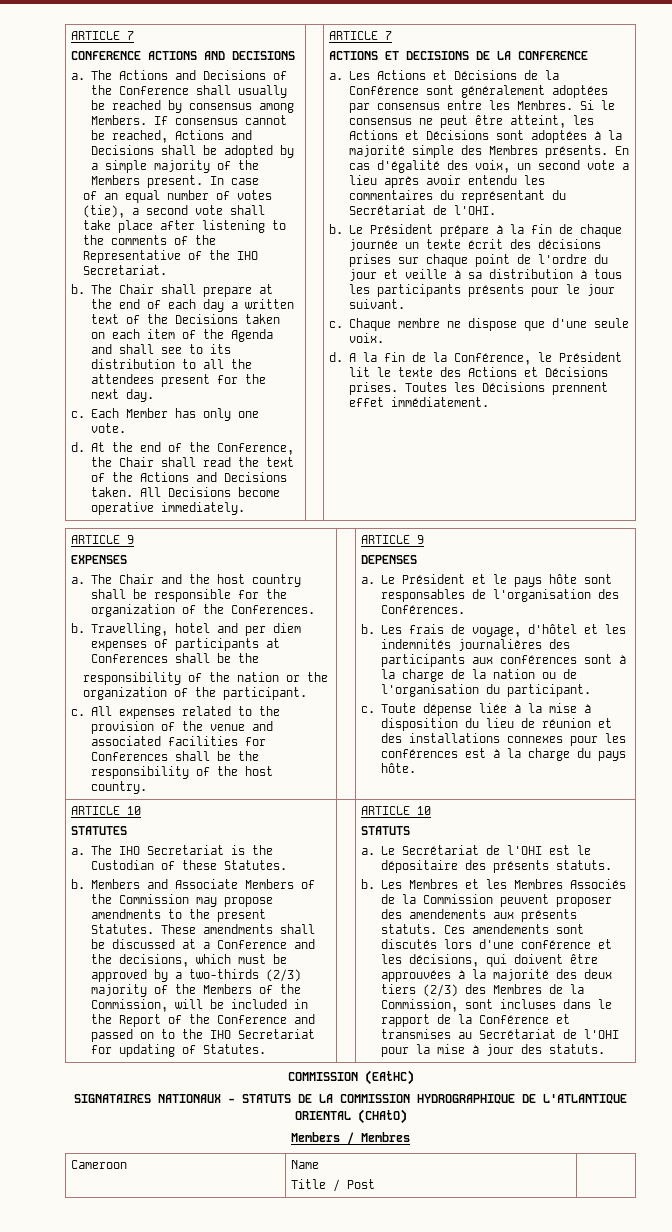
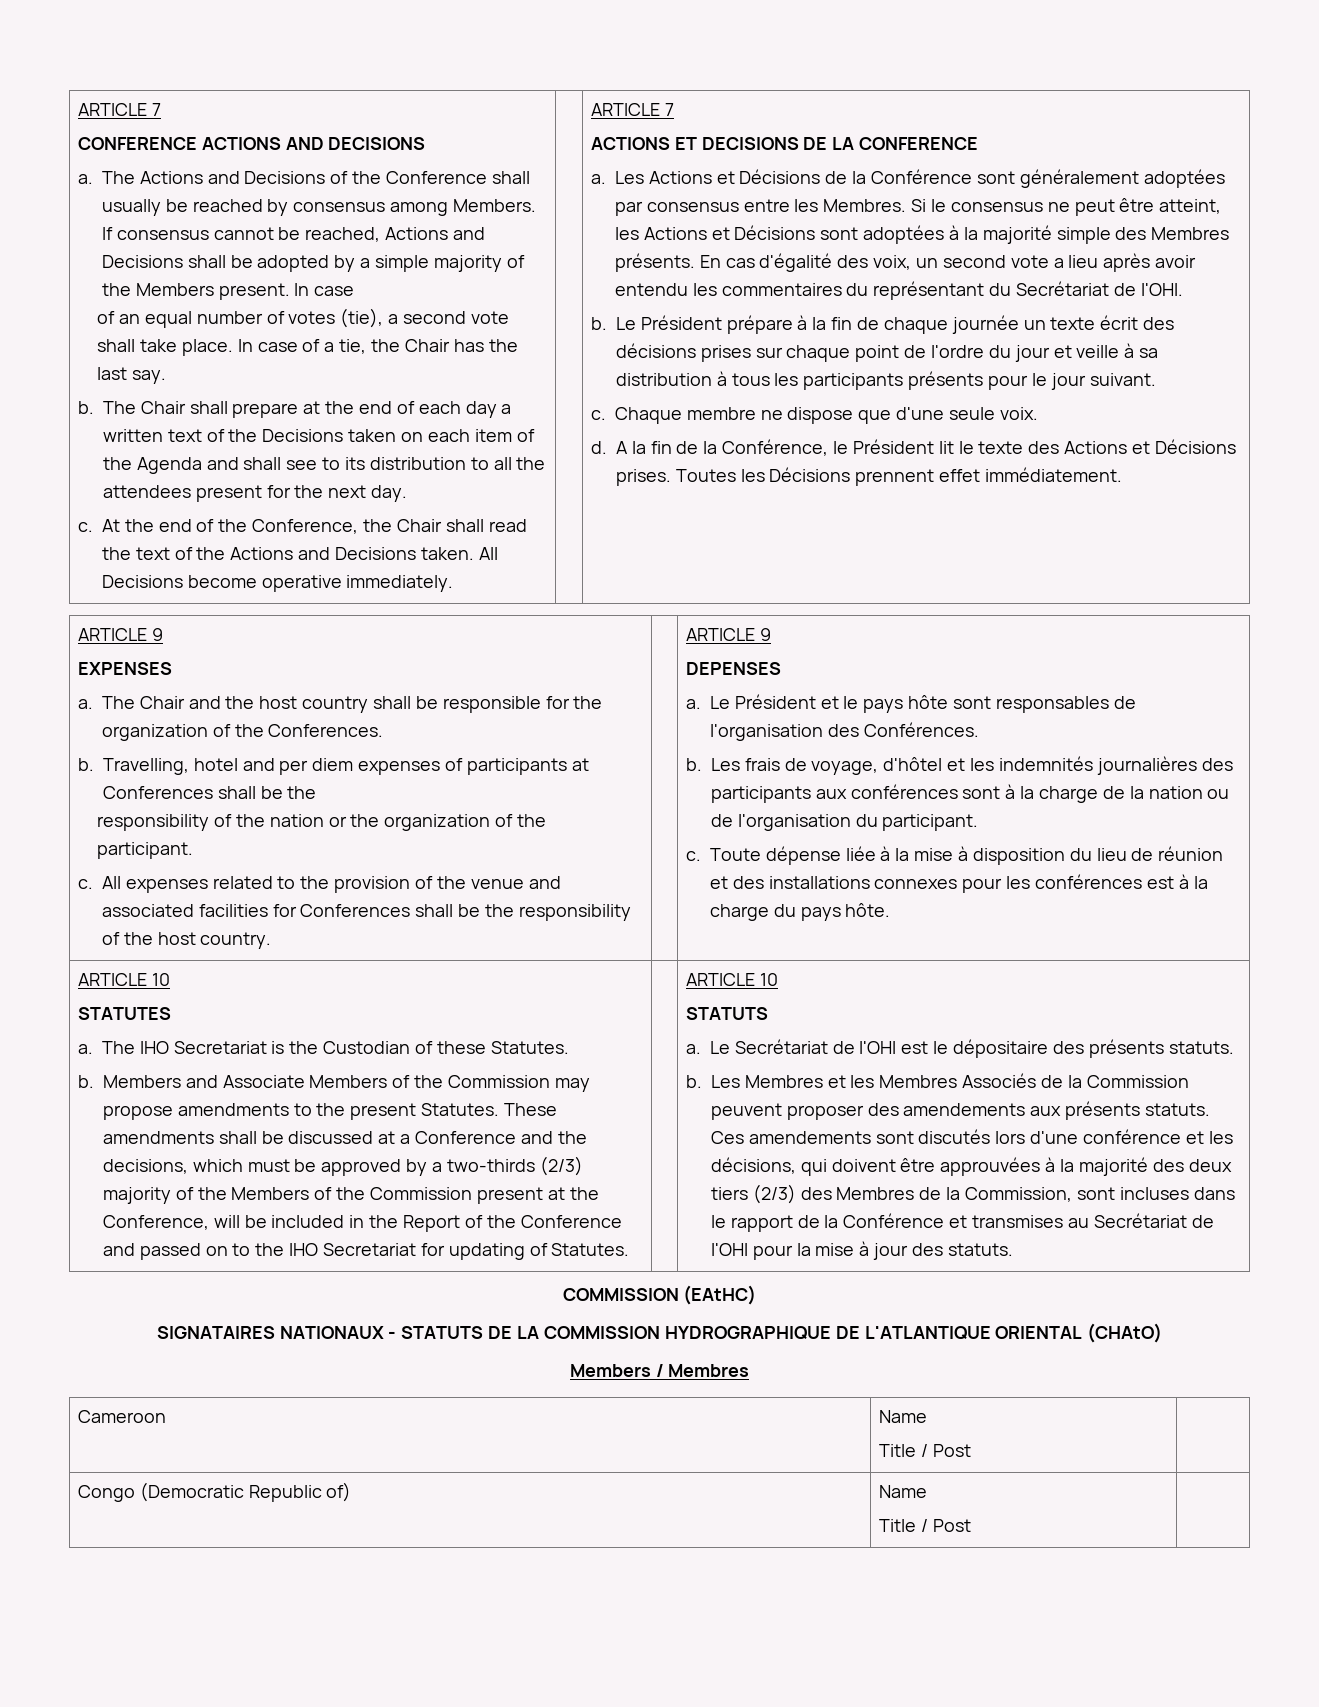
[118,220,287,233] [83,235,217,245] [83,250,259,263] [83,265,168,275] place after listening to the comments of the Representative of the IHO Secretariat. -> [181,339,518,356] [97,367,167,384] place. In case of a tie, the Chair has the last say.
[91,408,260,421] [91,423,127,433] [71,442,86,452] Each Member has only one vote. // d. -> (93, 527) none
[91,999,169,1012] Commission, -> [370,1187,599,1204] [102,1215,209,1230] Commission present at the Conference,
(376, 1184) none -> [77,1482,352,1502] [878,1485,927,1498] [878,1519,971,1532] // Congo (Democratic Republic of) | Name // Title / Post |

